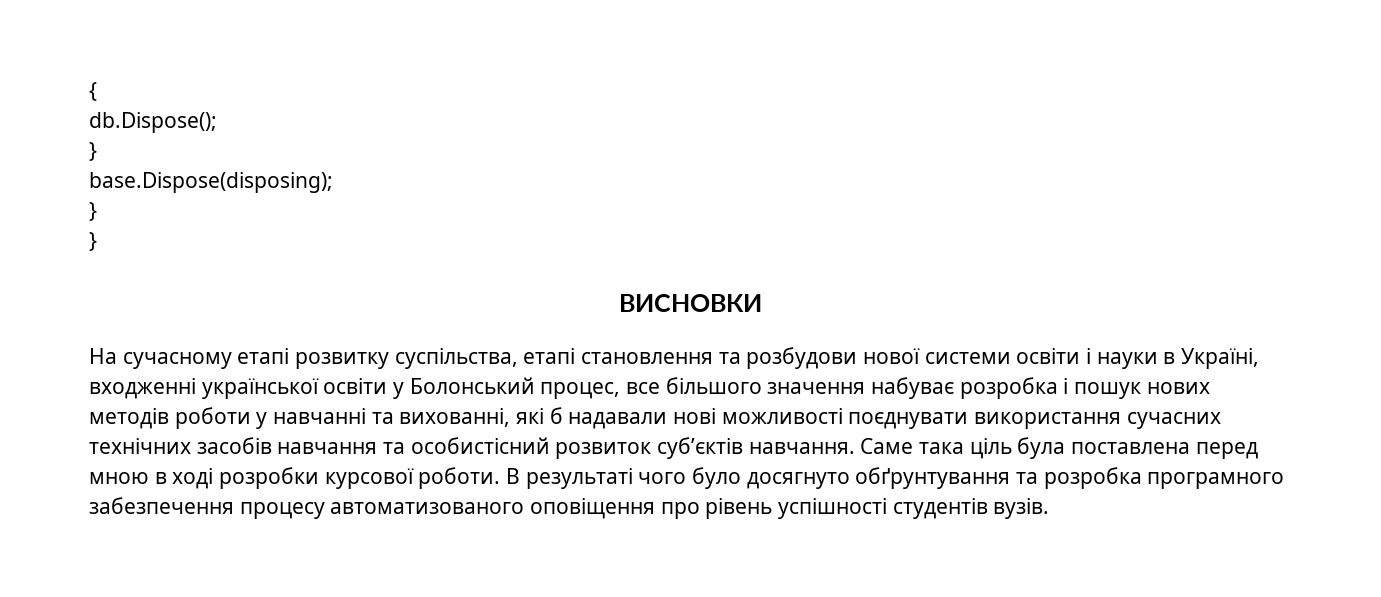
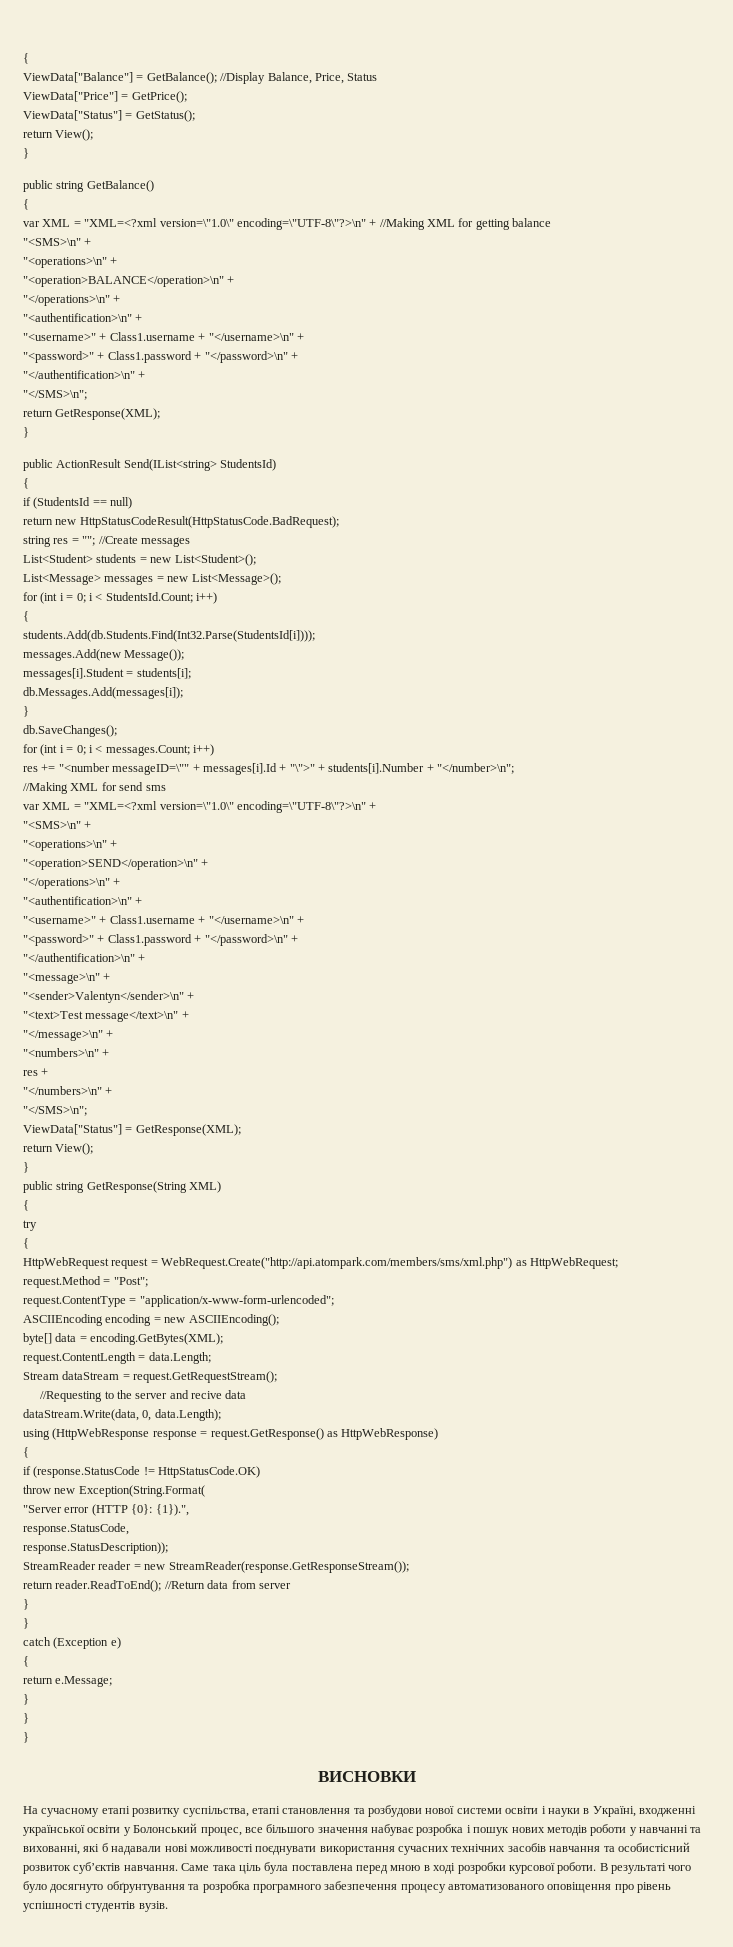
[89,82,97,101] [89,112,217,133] [89,142,97,161] [89,172,333,193] { // db.Dispose(); // } // base.Dispose(disposing); -> [23,53,29,64] [23,72,378,84] [23,91,187,103] [23,110,195,122] [23,129,94,141] [23,148,29,159] [23,180,154,192] [23,199,29,210] [23,218,552,230] [23,238,92,246] [23,257,118,268] [23,276,235,287] [23,295,121,306] [23,313,143,322] [23,332,304,341] [23,351,298,363] [23,370,146,379] [23,390,87,400] [23,408,161,420] [23,427,29,438] [23,459,277,471] [23,478,29,489] [23,497,133,509] [23,516,339,528] [23,536,190,547] [23,554,256,566] [23,573,281,585] [23,592,217,604] [23,611,29,622] [23,630,315,642] [23,649,185,661] [23,668,191,680] [23,687,183,699] [23,706,29,717] [23,725,117,737] [23,744,214,756] [23,763,515,775] [23,782,166,794] [23,801,377,813] [23,821,92,829] [23,840,118,851] [23,859,209,870] [23,878,121,889] [23,896,143,905] [23,915,304,924] [23,934,298,946] [23,953,146,962] [23,973,111,984] [23,991,195,1003] [23,1011,189,1022] [23,1030,114,1041] [23,1048,110,1057] [23,1068,49,1076] [23,1086,113,1095] [23,1106,87,1116] [23,1124,241,1136] [23,1143,94,1155] [23,1162,29,1173] [23,1181,222,1193] [23,1200,29,1211] [23,1220,37,1231] [23,1238,29,1249] [23,1257,618,1269] [23,1276,148,1288] [23,1295,334,1307] [23,1314,279,1326] [23,1333,224,1345] [23,1352,211,1364] [23,1371,278,1383] [40,1390,247,1402] [23,1409,221,1421] [23,1428,439,1440] [23,1447,29,1458] [23,1466,261,1478] [23,1485,205,1497] [23,1504,189,1516] [23,1523,129,1535] [23,1542,168,1554] [23,1561,409,1573] [23,1580,291,1592] [23,1599,29,1610] [23,1618,29,1629] [23,1637,121,1649] [23,1656,29,1667] [23,1676,113,1687] [23,1694,29,1705] { // ViewData["Balance"] = GetBalance(); //Display Balance, Price, Status // ViewData["Price"] = GetPrice(); // ViewData["Status"] = GetStatus(); // return View(); // } // public string GetBalance() // { // var XML = "XML=<?xml version=\"1.0\" encoding=\"UTF-8\"?>\n" + //Making XML for getting balance // "<SMS>\n" + // "<operations>\n" + // "<operation>BALANCE</operation>\n" + // "</operations>\n" + // "<authentification>\n" + // "<username>" + Class1.username + "</username>\n" + // "<password>" + Class1.password + "</password>\n" + // "</authentification>\n" + // "</SMS>\n"; // return GetResponse(XML); // } // public ActionResult Send(IList<string> StudentsId) // { // if (StudentsId == null) // return new HttpStatusCodeResult(HttpStatusCode.BadRequest); // string res = ""; //Create messages // List<Student> students = new List<Student>(); // List<Message> messages = new List<Message>(); // for (int i = 0; i < StudentsId.Count; i++) // { // students.Add(db.Students.Find(Int32.Parse(StudentsId[i]))); // messages.Add(new Message()); // messages[i].Student = students[i]; // db.Messages.Add(messages[i]); // } // db.SaveChanges(); // for (int i = 0; i < messages.Count; i++) // res += "<number messageID=\"" + messages[i].Id + "\">" + students[i].Number + "</number>\n"; // //Making XML for send sms // var XML = "XML=<?xml version=\"1.0\" encoding=\"UTF-8\"?>\n" + // "<SMS>\n" + // "<operations>\n" + // "<operation>SEND</operation>\n" + // "</operations>\n" + // "<authentification>\n" + // "<username>" + Class1.username + "</username>\n" + // "<password>" + Class1.password + "</password>\n" + // "</authentification>\n" + // "<message>\n" + // "<sender>Valentyn</sender>\n" + // "<text>Test message</text>\n" + // "</message>\n" + // "<numbers>\n" + // res + // "</numbers>\n" + // "</SMS>\n"; // ViewData["Status"] = GetResponse(XML); // return View(); // } // public string GetResponse(String XML) // { // try // { // HttpWebRequest request = WebRequest.Create("http://api.atompark.com/members/sms/xml.php") as HttpWebRequest; // request.Method = "Post"; // request.ContentType = "application/x-www-form-urlencoded"; // ASCIIEncoding encoding = new ASCIIEncoding(); // byte[] data = encoding.GetBytes(XML); // request.ContentLength = data.Length; // Stream dataStream = request.GetRequestStream(); // //Requesting to the server and recive data // dataStream.Write(data, 0, data.Length); // using (HttpWebResponse response = request.GetResponse() as HttpWebResponse) // { // if (response.StatusCode != HttpStatusCode.OK) // throw new Exception(String.Format( // "Server error (HTTP {0}: {1}).", // response.StatusCode, // response.StatusDescription)); // StreamReader reader = new StreamReader(response.GetResponseStream()); // return reader.ReadToEnd(); //Return data from server // } // } // catch (Exception e) // { // return e.Message; // }

